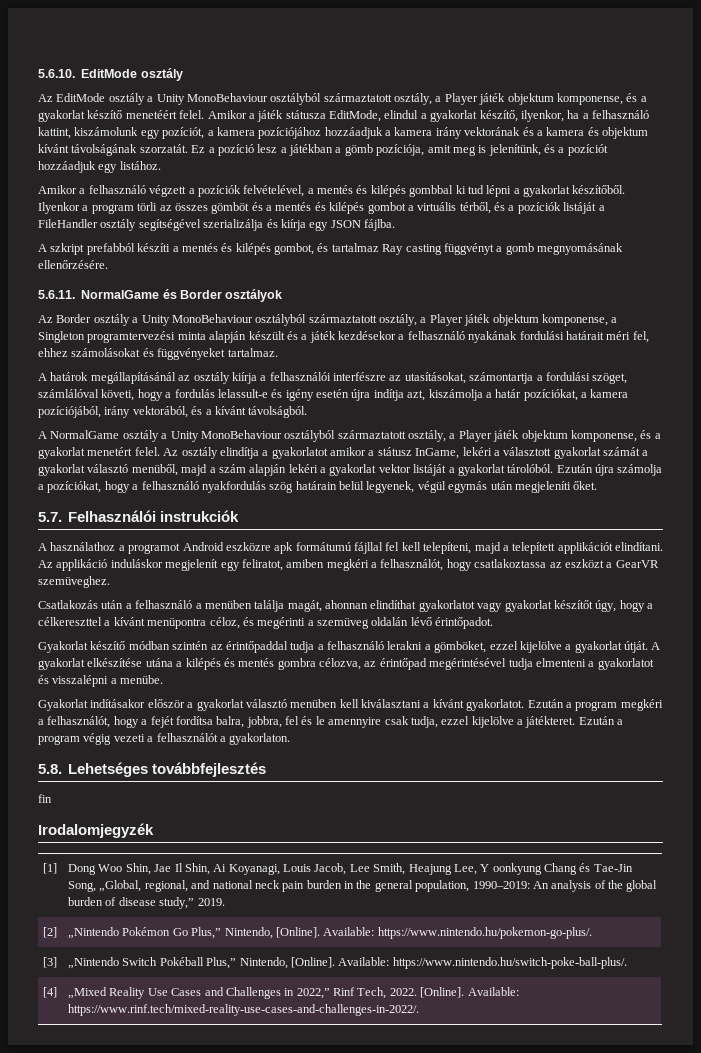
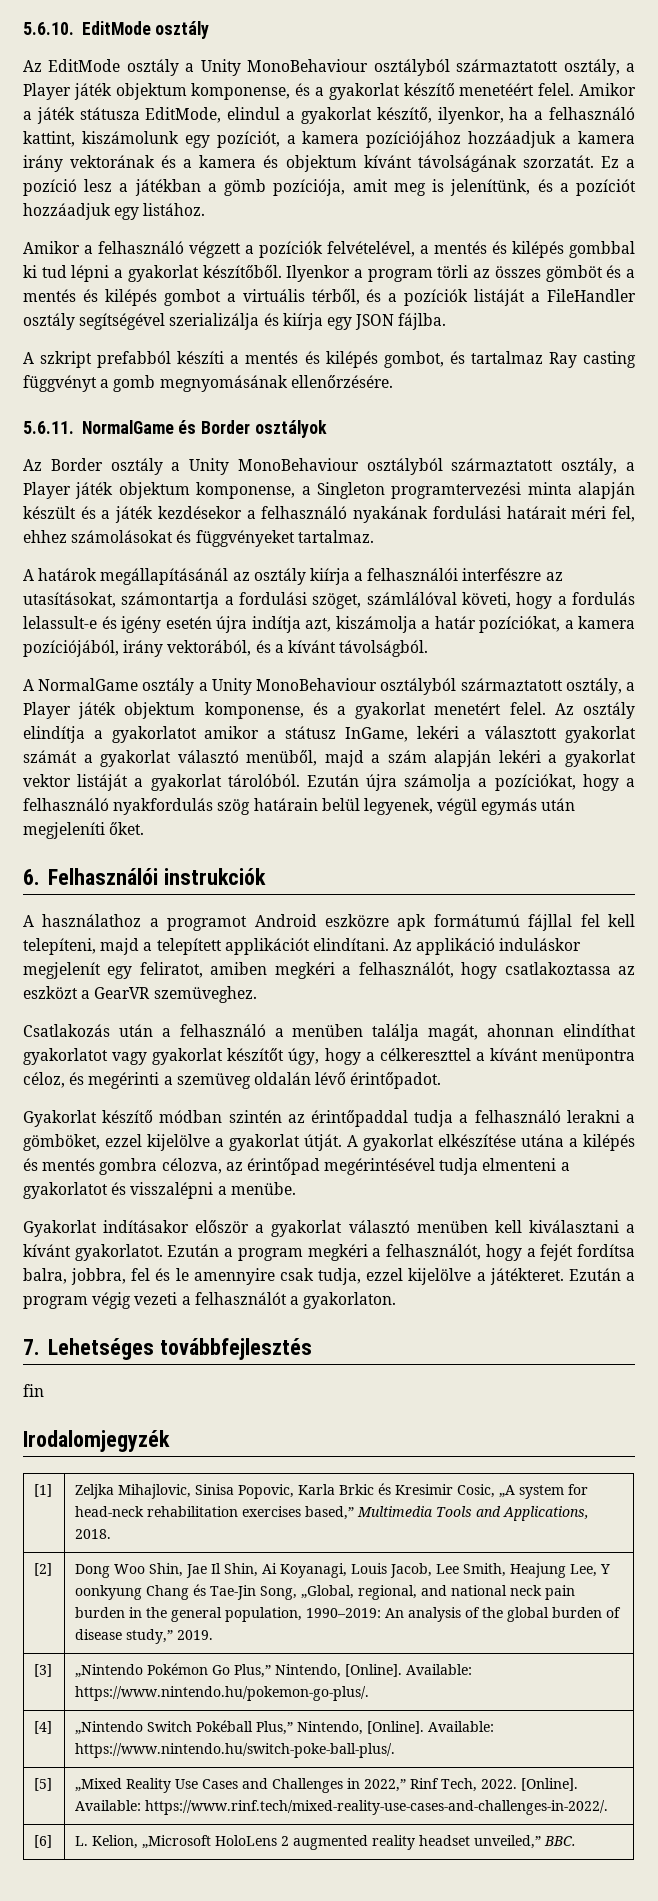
[38,512,62,522] 5.7. -> [23,869,40,885] 6.
[38,764,62,774] 5.8. -> [23,1339,40,1355] 7.
(58, 868) none -> [75,1483,589,1499] [75,1506,590,1521] [75,1529,112,1539] [34,1563,53,1576] | Zeljka Mihajlovic, Sinisa Popovic, Karla Brkic és Kresimir Cosic, „A system for head-neck rehabilitation exercises based,” Multimedia Tools and Applications, 2018. // [2]
[43,927,58,938] [2] -> [34,1664,53,1677] [3]
[43,957,58,968] [3] -> [34,1721,53,1734] [4]
[43,987,58,998] [4] -> [34,1778,53,1791] [5]
(420, 1010) none -> [34,1835,53,1848] [75,1835,577,1850] // [6] | L. Kelion, „Microsoft HoloLens 2 augmented reality headset unveiled,” BBC.

